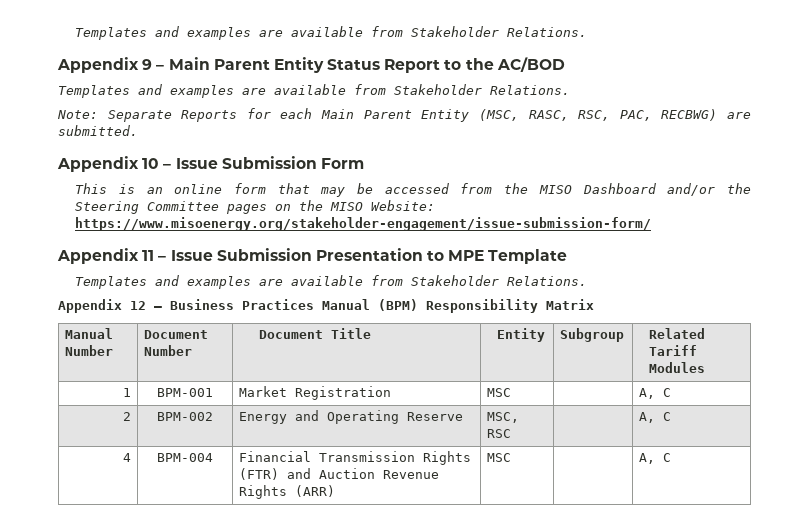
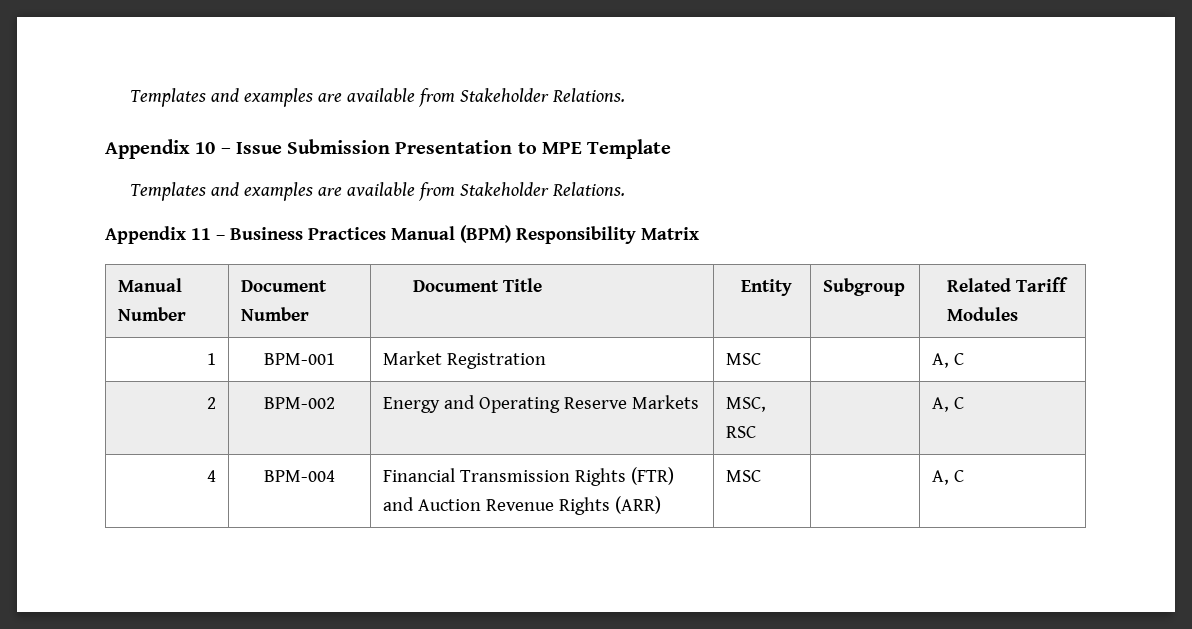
[75,26,588,40] [57,57,565,73] [58,84,570,98] [57,108,752,122] [58,125,138,136] Templates and examples are available from Stakeholder Relations. // Appendix 9 – Main Parent Entity Status Report to the AC/BOD // Templates and examples are available from Stakeholder Relations. // Note: Separate Reports for each Main Parent Entity (MSC, RASC, RSC, PAC, RECBWG) are submitted. -> [130,88,626,107] Templates and examples are available from Stakeholder Relations.
[320,158,364,169] [75,183,751,197] [75,200,436,214] [75,217,652,231] [57,248,312,264] Form // This is an online form that may be accessed from the MISO Dashboard and/or the Steering Committee pages on the MISO Website: https://www.misoenergy.org/stakeholder-engagement/issue-submission-form/ // Appendix 11 – Issue Submission -> (391, 146) none
[130,301,146,310] 12 -> [190,228,211,240] 11
(463, 416) none -> [631,395,699,409] Markets

